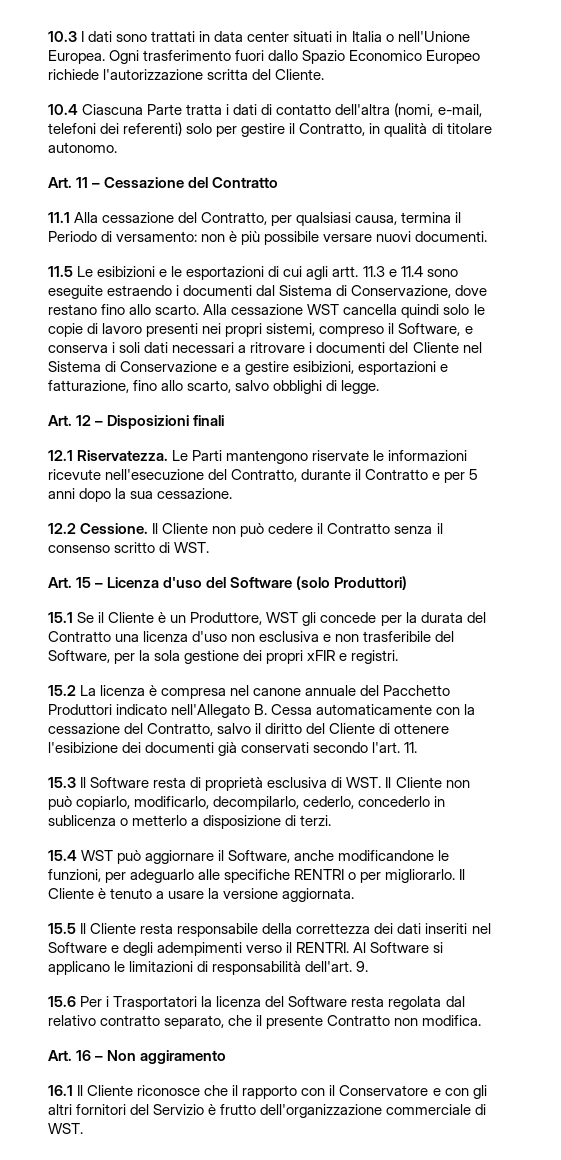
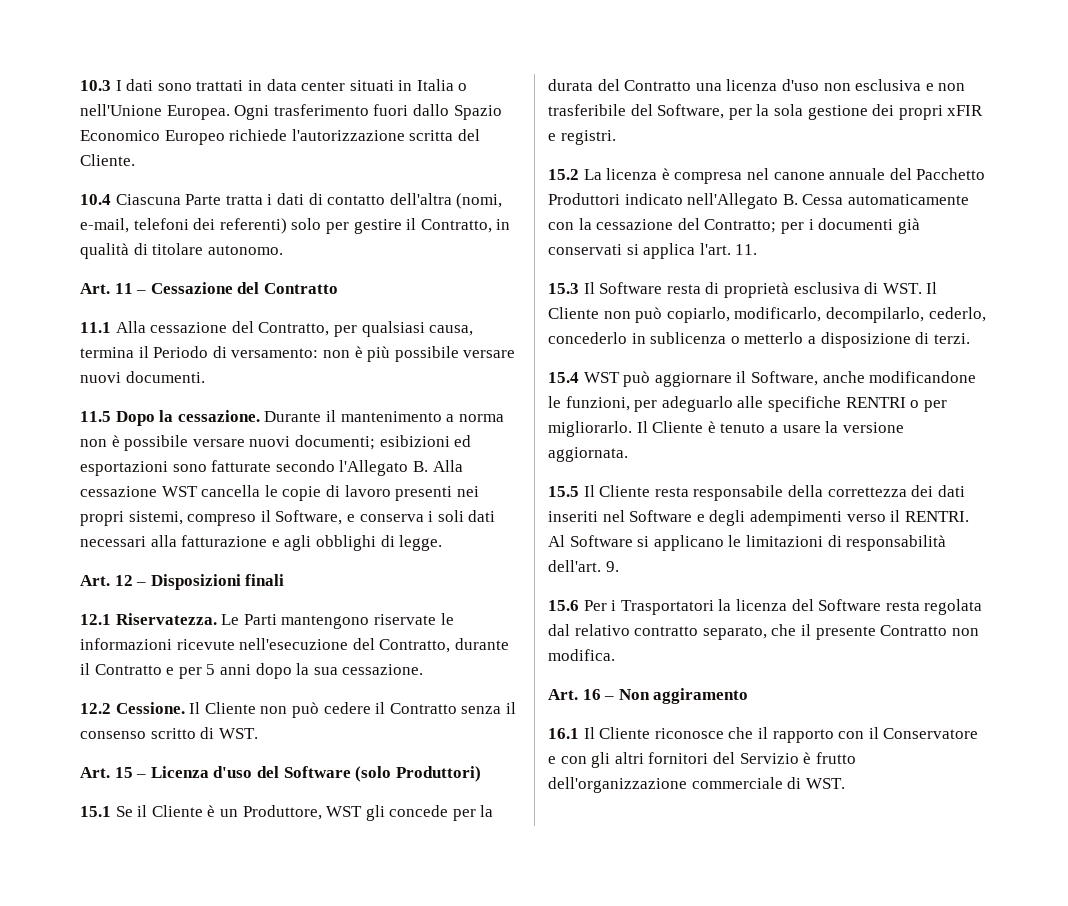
[77,266,458,280] [48,285,488,299] [48,304,200,315] Le esibizioni e le esportazioni di cui agli artt. 11.3 e 11.4 sono eseguite estraendo i documenti dal Sistema di Conservazione, dove restano fino allo scarto. -> [115,410,504,426] [80,435,472,451] [80,460,428,476] Dopo la cessazione. Durante il mantenimento a norma non è possibile versare nuovi documenti; esibizioni ed esportazioni sono fatturate secondo l'Allegato B.
[401,304,470,318] quindi solo -> (261, 491) none
[238,342,482,353] [48,361,449,375] [48,380,270,393] a ritrovare i documenti del Cliente nel Sistema di Conservazione e a gestire esibizioni, esportazioni e fatturazione, fino allo scarto, salvo -> [150,535,312,551] alla fatturazione e agli
[147,723,450,736] [48,742,142,753] Contratto, salvo il diritto del Cliente di ottenere l'esibizione dei -> [704,219,814,234] Contratto; per i
[313,742,369,753] secondo -> [626,243,696,259] si applica

